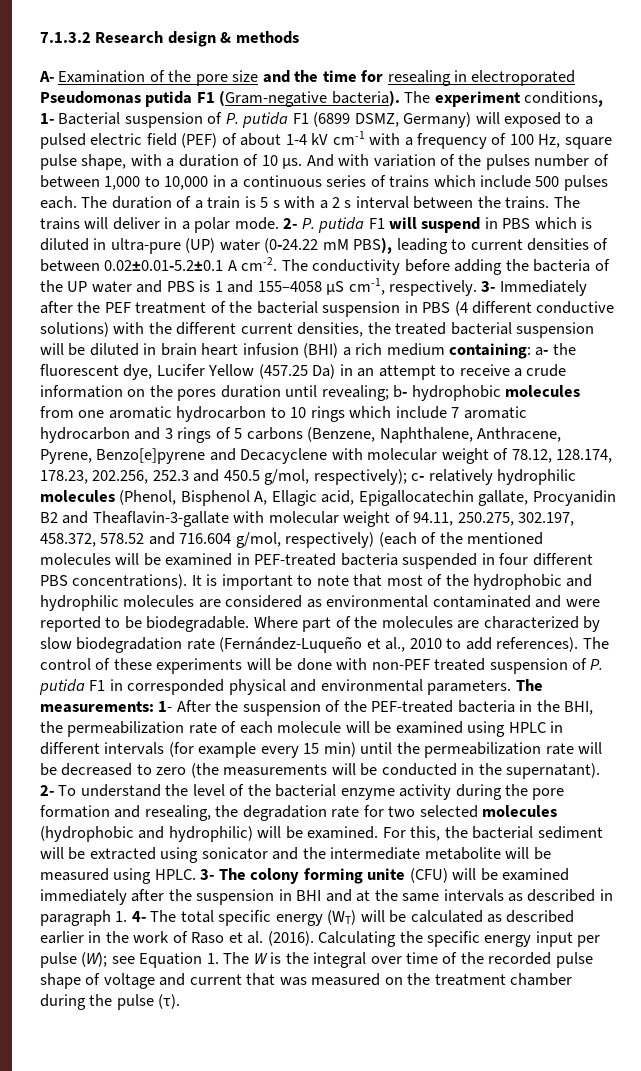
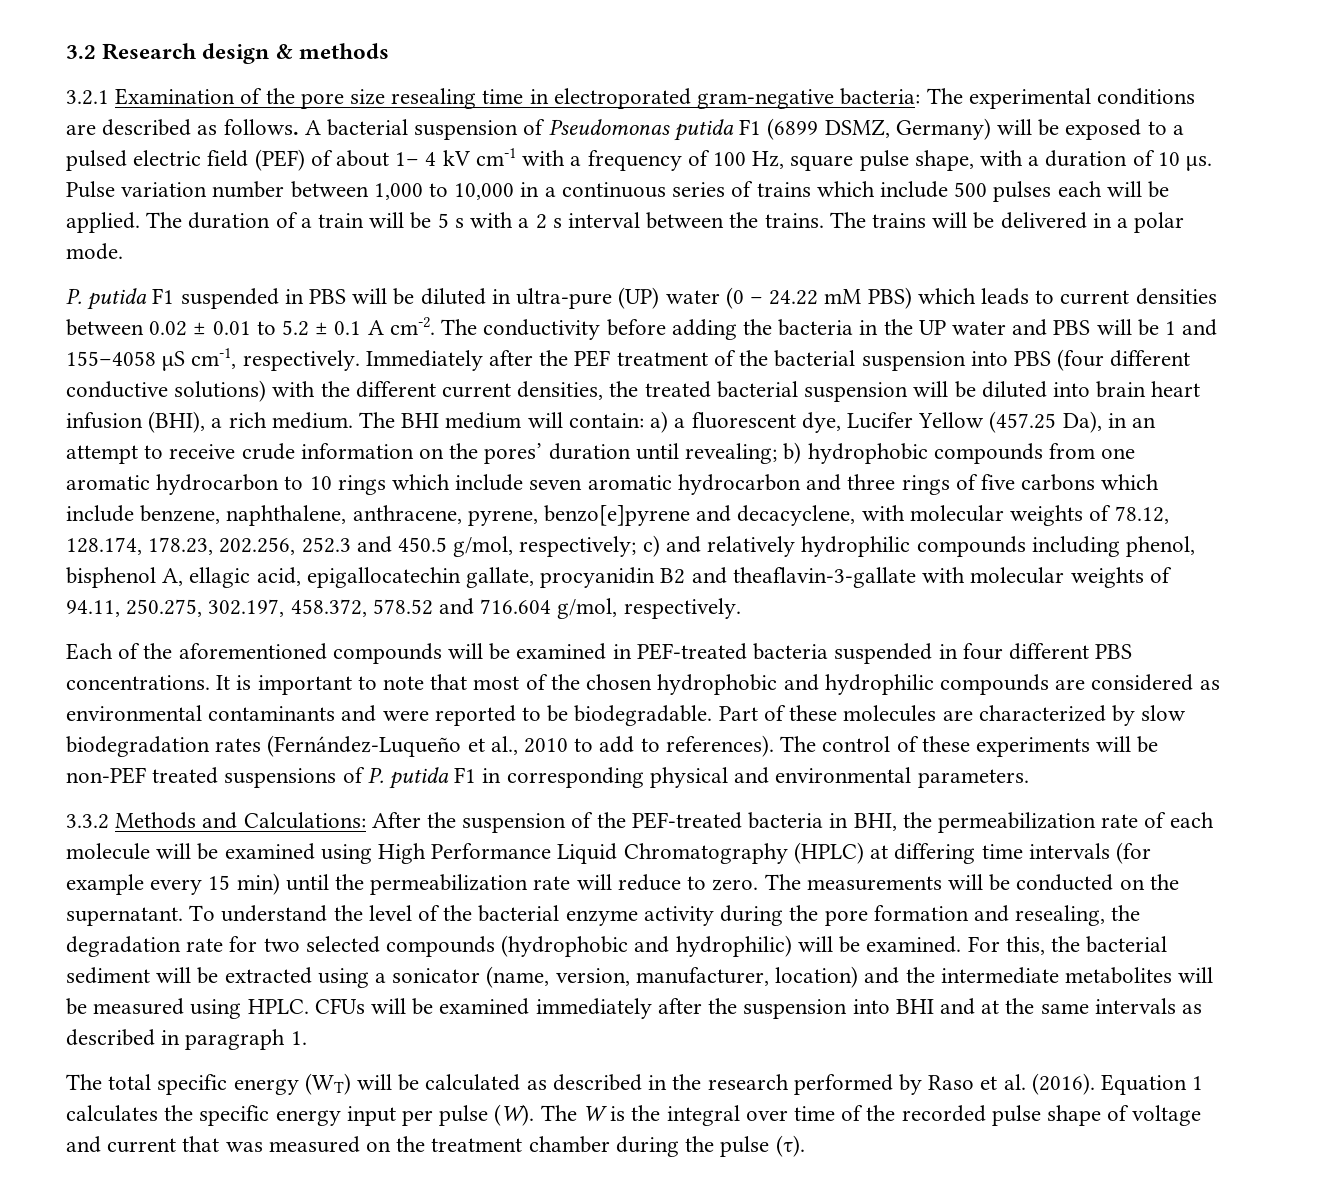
[40,32,91,43] 7.1.3.2 -> [66,45,96,59] 3.2
[39,71,54,82] A- -> [66,90,109,105] 3.2.1
[262,70,576,86] [40,90,604,107] [40,112,239,128] and the time for resealing in electroporated Pseudomonas putida F1 (Gram-negative bacteria). The experiment conditions, 1- Bacterial suspension of P. -> [391,88,1195,109] [66,119,670,140] resealing time in electroporated gram-negative bacteria: The experimental conditions are described as follows. A bacterial suspension of Pseudomonas
(500, 118) none -> [1038,119,1060,136] be
[285,134,307,145] 1-4 -> [395,152,437,166] 1– 4
[306,154,609,170] And with variation of the pulses number of -> [66,181,285,198] Pulse variation number
[40,196,77,209] each. -> [1057,181,1169,198] [66,212,140,233] each will be applied.
[244,196,256,208] is -> [369,212,432,229] will be
[112,217,160,230] deliver -> [973,212,1087,229] be delivered
[283,217,593,233] 2- P. putida F1 will suspend in PBS which is -> [66,288,415,310] // P. putida F1 suspended in PBS will be
[264,237,609,254] [40,259,224,272] (0-24.22 mM PBS), leading to current densities of between 0.02±0.01-5.2±0.1 -> [725,287,1217,309] [66,319,362,336] (0 – 24.22 mM PBS) which leads to current densities between 0.02 ± 0.01 to 5.2 ± 0.1
[594,259,610,271] of -> [859,320,879,335] in
[199,280,211,292] is -> [1096,319,1159,336] will be
[481,281,496,292] 3- -> (360, 360) none
[404,301,468,316] in PBS (4 -> [970,349,1105,371] into PBS (four
[143,343,157,355] in -> [1052,382,1090,397] into
[303,343,339,358] (BHI) -> [148,411,206,433] (BHI),
[386,343,576,359] medium containing: a- the -> [271,411,686,433] medium. The BHI medium will contain: a) a
[312,364,336,379] Da) -> [1062,411,1102,433] Da),
[514,368,523,377] a -> (236, 451) none
[177,389,217,401] pores -> [484,443,543,464] pores’
[393,385,581,401] b- hydrophobic molecules -> [783,442,1043,464] b) hydrophobic compounds
[451,407,460,418] 7 -> [529,479,583,490] seven
[164,428,173,439] 3 -> [847,474,896,490] three
[234,427,562,443] [40,448,489,464] 5 carbons (Benzene, Naphthalene, Anthracene, Pyrene, Benzo[e]pyrene and Decacyclene with molecular weight -> [980,474,1160,491] [66,505,1084,526] five carbons which include benzene, naphthalene, anthracene, pyrene, benzo[e]pyrene and decacyclene, with molecular weights
[313,469,577,485] [40,490,616,506] respectively); c- relatively hydrophilic molecules (Phenol, Bisphenol A, Ellagic acid, Epigallocatechin gallate, Procyanidin -> [519,535,1195,557] [66,567,656,588] respectively; c) and relatively hydrophilic compounds including phenol, bisphenol A, ellagic acid, epigallocatechin gallate, procyanidin
[92,511,391,527] Theaflavin-3-gallate with molecular weight -> [732,567,1144,588] theaflavin-3-gallate with molecular weights
[285,532,544,548] [40,553,111,565] respectively) (each of the mentioned molecules -> [623,598,741,619] [66,643,442,664] respectively. // Each of the aforementioned compounds
[72,574,188,589] concentrations). -> [66,675,210,690] concentrations.
(469, 580) none -> [586,674,653,690] chosen
[123,595,195,607] molecules -> [939,674,1049,695] compounds
[432,595,531,608] contaminated -> [208,706,336,721] contaminants
[253,616,378,632] Where part of the -> [718,705,838,721] Part of these
[186,638,215,650] rate -> [215,738,262,752] rates
(492, 643) none -> [640,738,660,752] to
[296,658,368,671] done with -> (1159, 744) none
[489,658,568,674] suspension -> [224,768,337,788] suspensions
[127,679,225,695] corresponded -> [506,767,644,788] corresponding
[515,679,543,691] [40,701,173,713] The measurements: 1- -> [66,812,366,829] // 3.3.2 Methods and Calculations:
[536,700,560,712] the -> (849, 820) none
[508,721,564,733] [40,742,100,755] HPLC in different -> [378,842,1023,864] High Performance Liquid Chromatography (HPLC) at differing time
[40,763,601,779] [40,785,54,796] be decreased to zero (the measurements will be conducted in the supernatant). 2- -> [617,874,1179,891] [66,907,183,926] reduce to zero. The measurements will be conducted on the supernatant.
[482,805,558,817] molecules -> [386,936,496,957] compounds
[201,847,268,860] sonicator -> [375,966,859,988] a sonicator (name, version, manufacturer, location)
[424,847,501,860] metabolite -> [1064,967,1172,984] metabolites
[200,868,448,884] 3- The colony forming unite (CFU) -> [314,998,365,1014] CFUs
[278,889,292,901] in -> [852,999,890,1014] into
[131,911,146,922] 4- -> (307, 1038) //
[40,931,188,944] earlier in the work of -> [648,1074,922,1095] in the research performed by
[318,931,397,947] Calculating -> [1100,1074,1204,1095] [66,1105,158,1122] Equation 1 calculates
[81,952,219,968] (W); see Equation 1. -> [494,1104,535,1126] (W).

